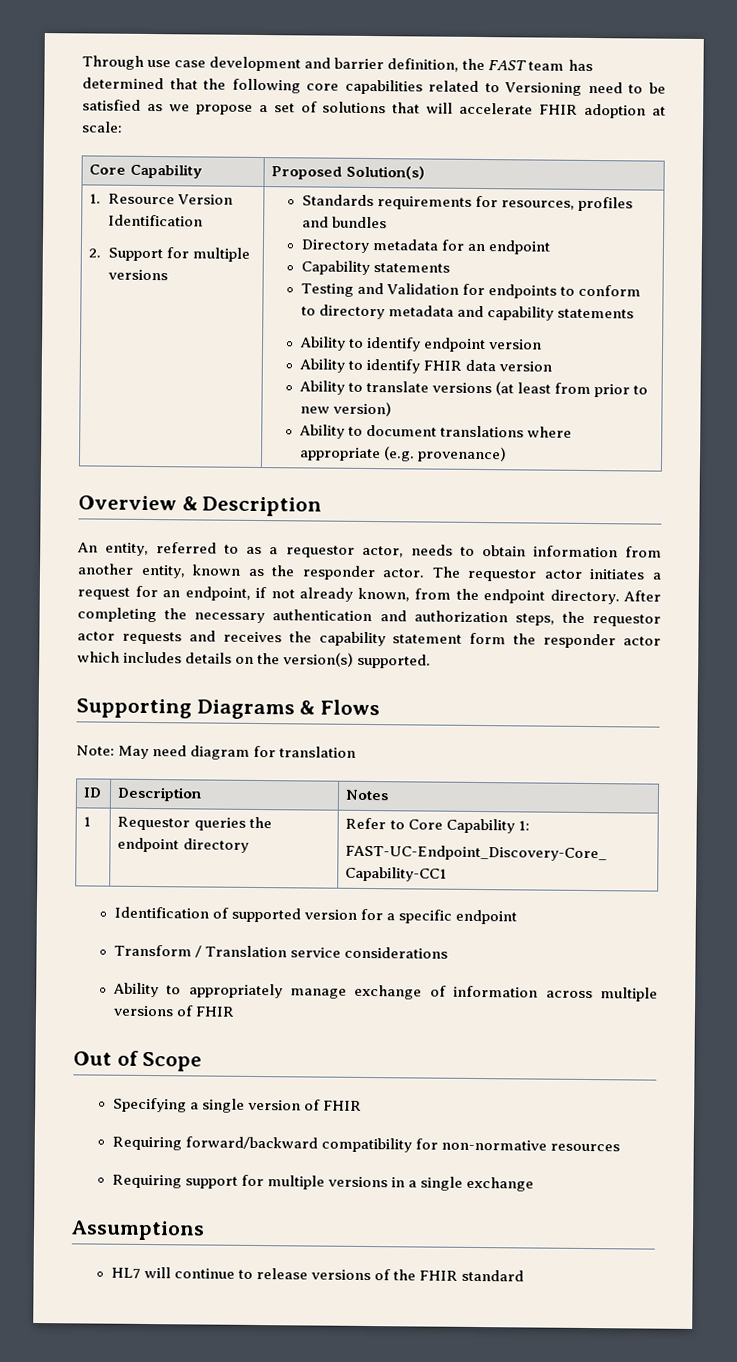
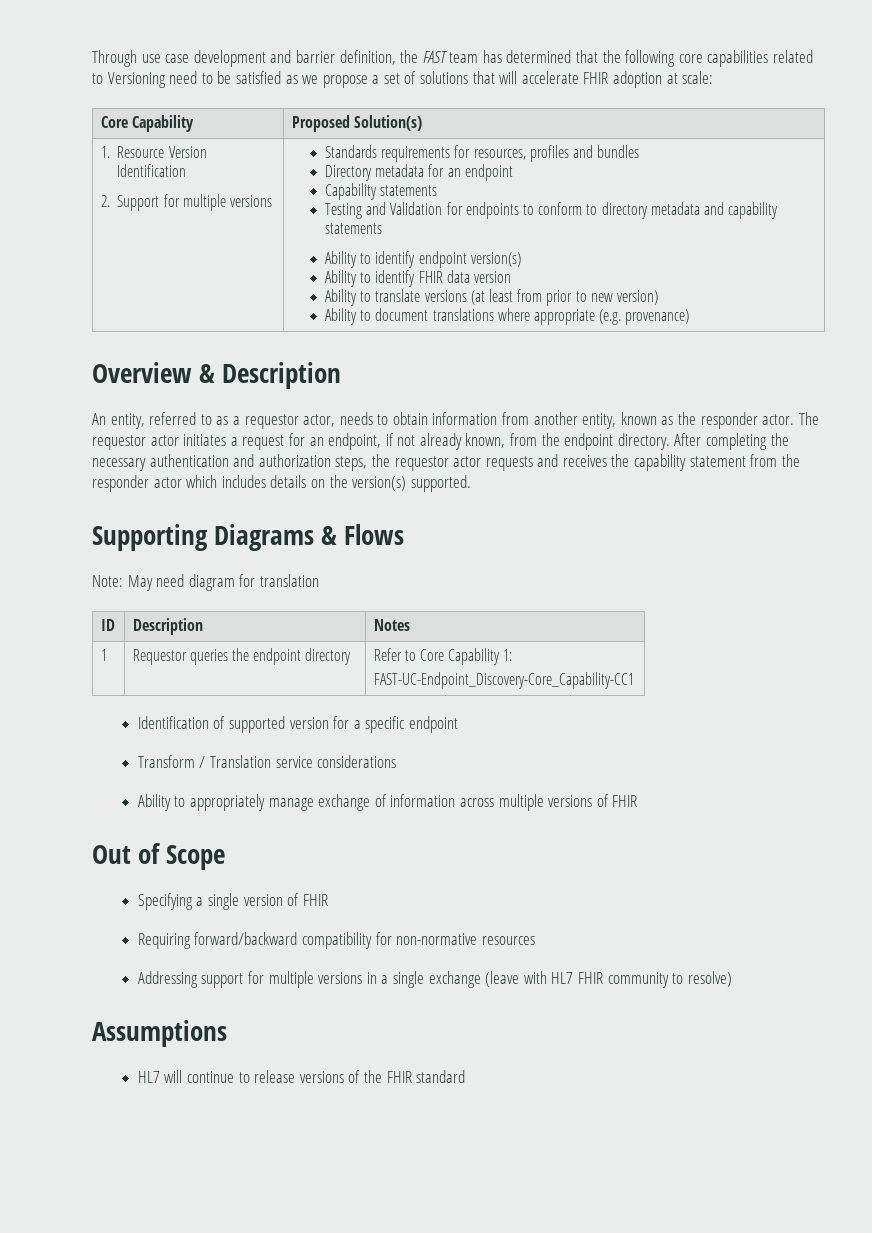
[489,339,543,350] version -> [470,252,521,267] version(s)
[469,632,507,645] form -> [750,454,778,467] from
[111,1174,182,1189] Requiring -> [137,971,198,988] Addressing
(535, 1184) none -> [485,971,732,988] (leave with HL7 FHIR community to resolve)

